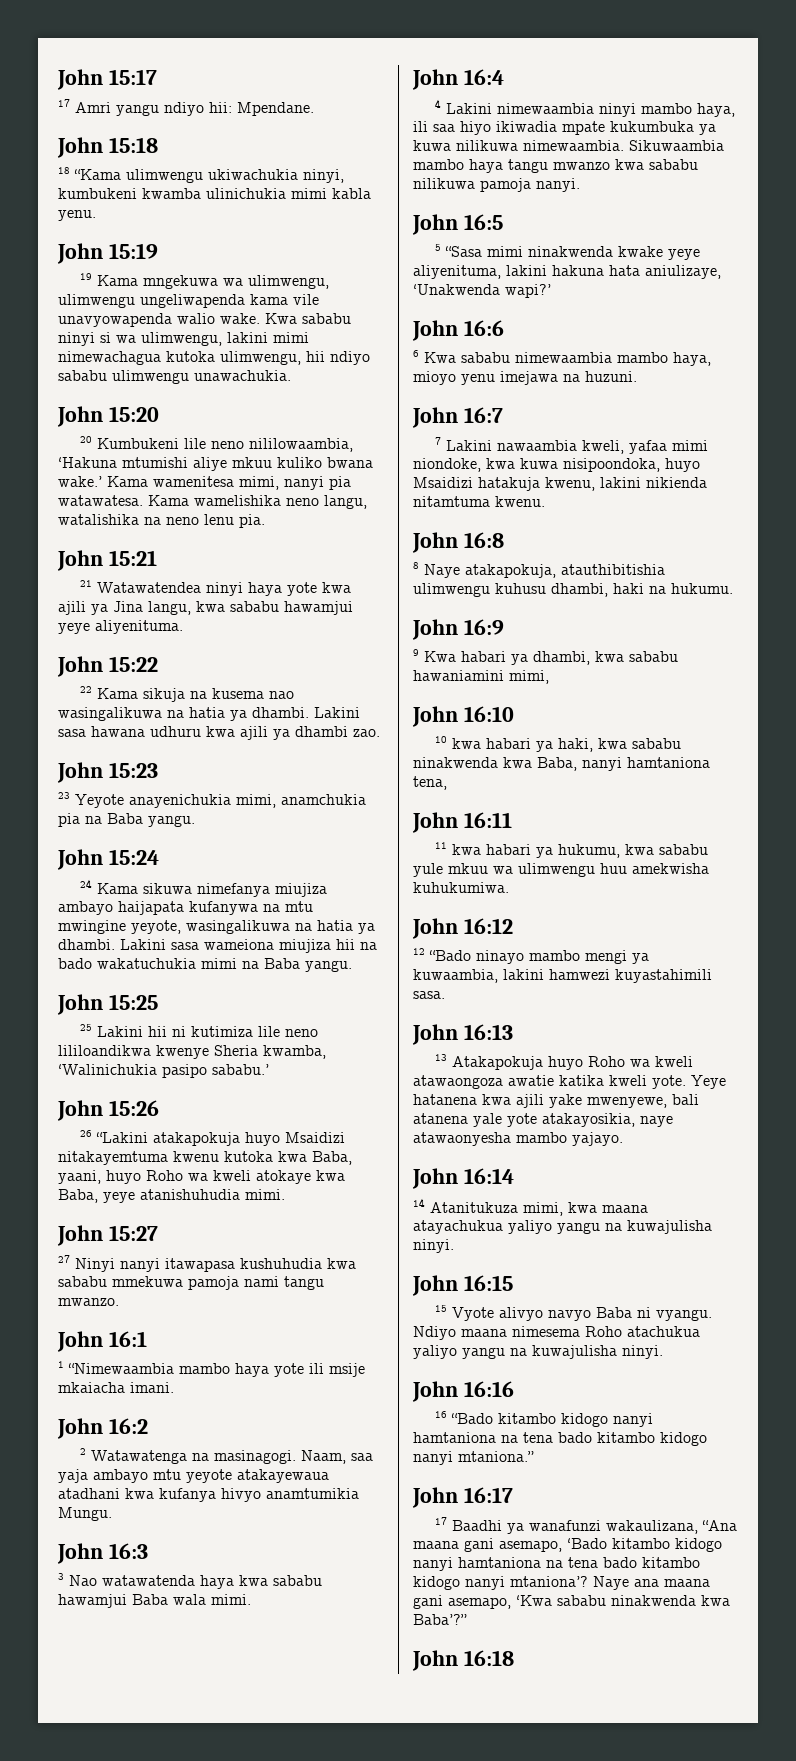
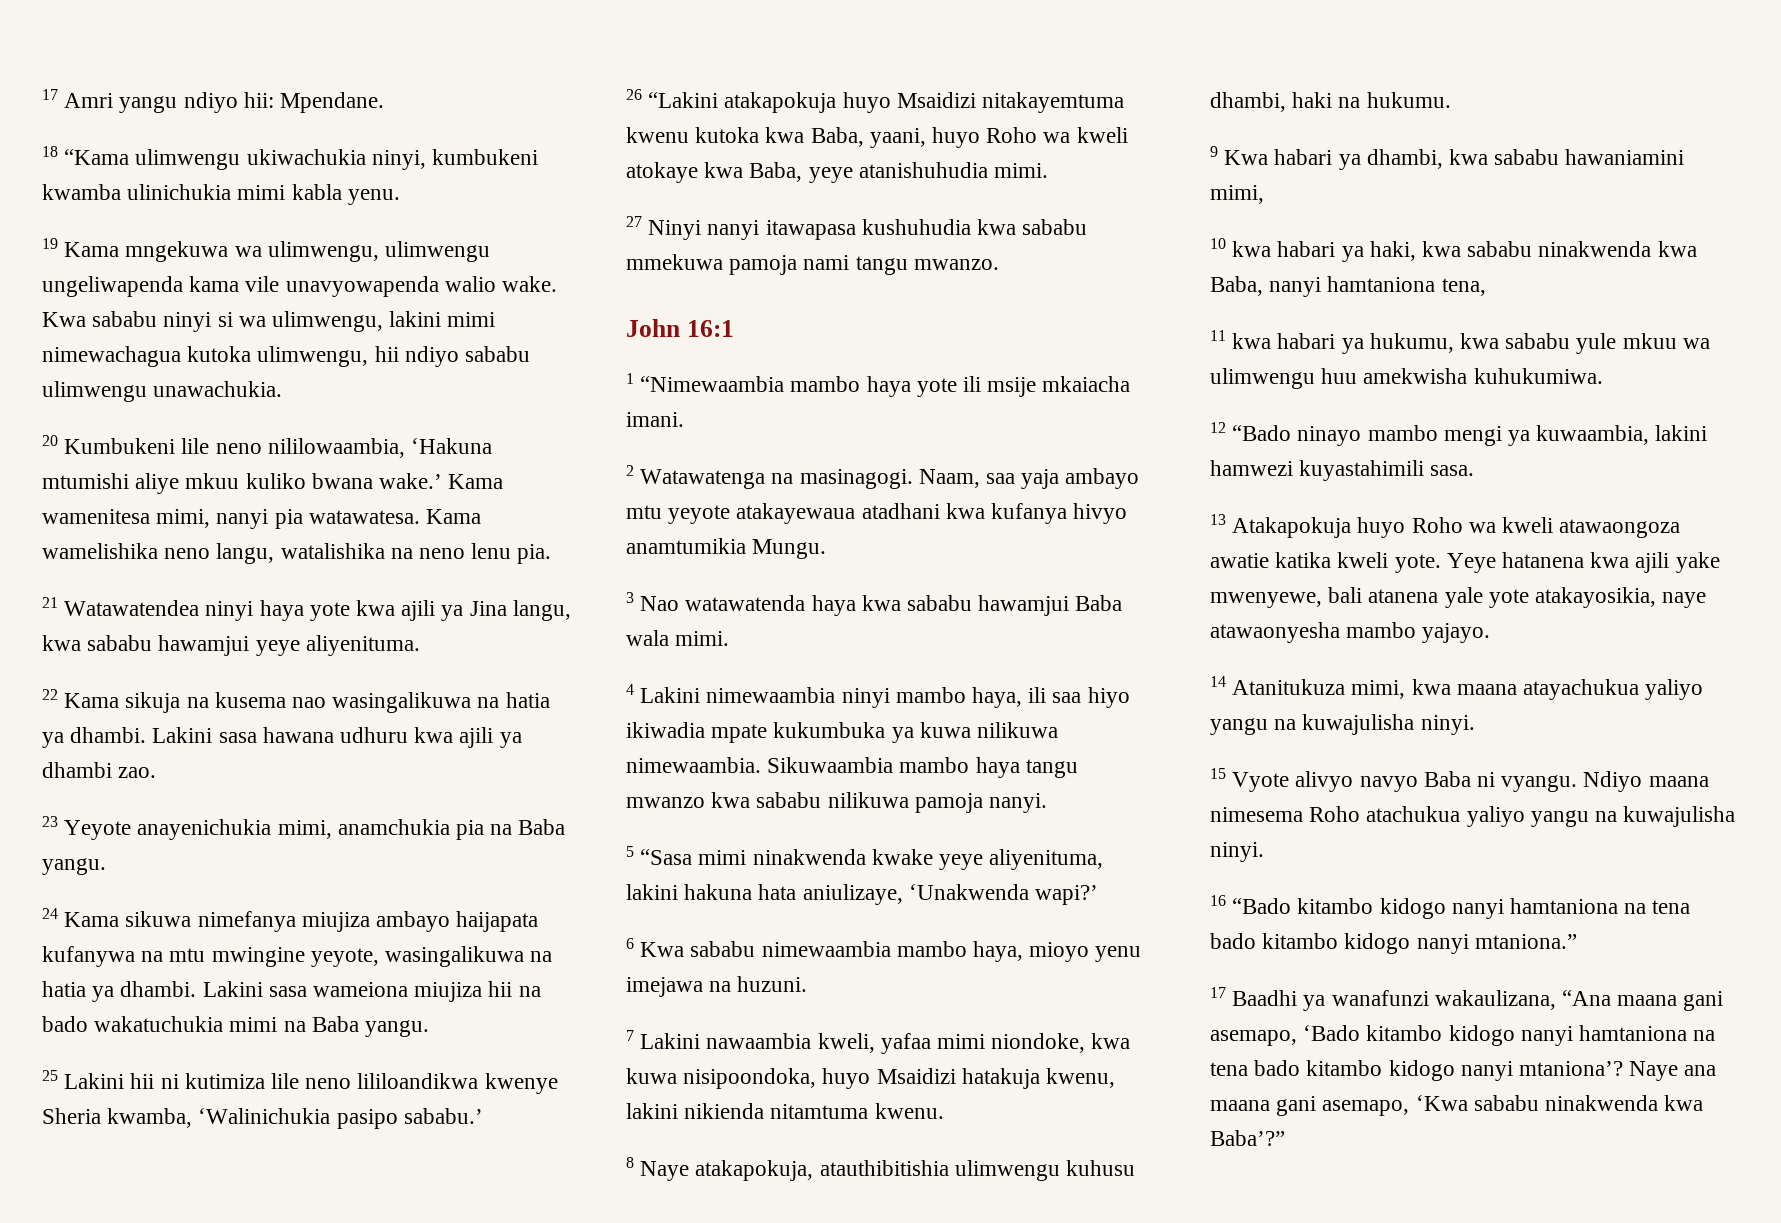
[57,69,157,90] John 15:17 // -> (42, 94) none
[57,137,158,158] // John 15:18 -> (385, 102) none
[57,243,158,264] // John 15:19 -> (400, 197) none
[57,406,159,427] // John 15:20 -> (283, 389) none
[57,550,157,571] // John 15:21 -> (552, 554) none
[57,656,158,677] // John 15:22 -> (420, 645) none
[57,762,158,783] // John 15:23 -> (157, 772) none
[57,849,159,870] // John 15:24 -> (106, 866) none
[57,994,158,1015] // John 15:25 -> (430, 1028) none
[57,1100,159,1121] // John 15:26 -> (483, 1116) none
[57,1225,158,1246] // John 15:27 -> (1049, 170) none
[57,1418,148,1439] // John 16:2 -> (684, 419) none
[57,1543,148,1564] // John 16:3 -> (827, 549) none
[412,69,504,90] // John 16:4 -> (730, 638) none
[412,214,503,235] // John 16:5 -> (1048, 803) none
[412,320,504,341] // John 16:6 -> (1099, 895) none
[412,407,503,428] // John 16:7 -> (808, 984) none
[412,532,504,553] // John 16:8 -> (944, 1111) none
[412,619,504,640] // John 16:9 -> (1451, 100) none
[412,706,514,727] // John 16:10 -> (1264, 194) none
[412,812,512,833] // John 16:11 -> (1486, 287) none
[412,918,513,939] // John 16:12 -> (1603, 376) none
[412,1024,513,1045] // John 16:13 -> (1475, 470) none
[412,1168,514,1189] // John 16:14 -> (1491, 633) none
[412,1275,513,1296] // John 16:15 -> (1475, 725) none
[412,1381,514,1402] // John 16:16 -> (1264, 852) none
[412,1487,513,1508] // John 16:17 -> (1577, 941) none
[412,1650,514,1671] // John 16:18 -> (1285, 1138) none

